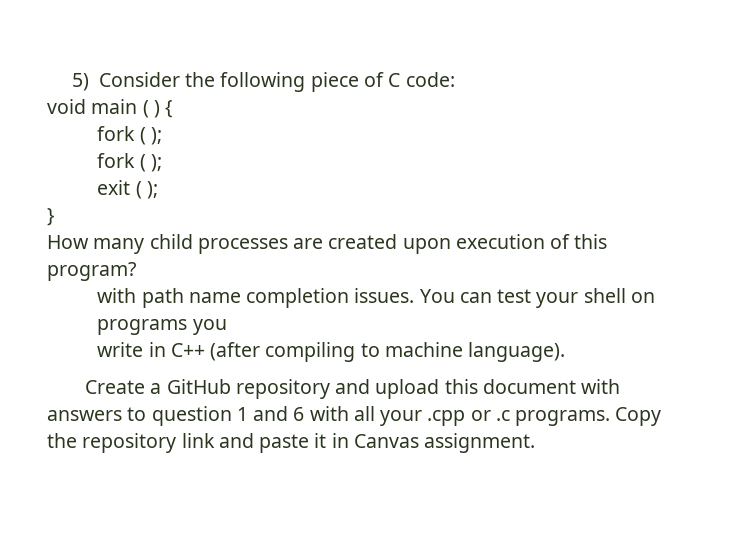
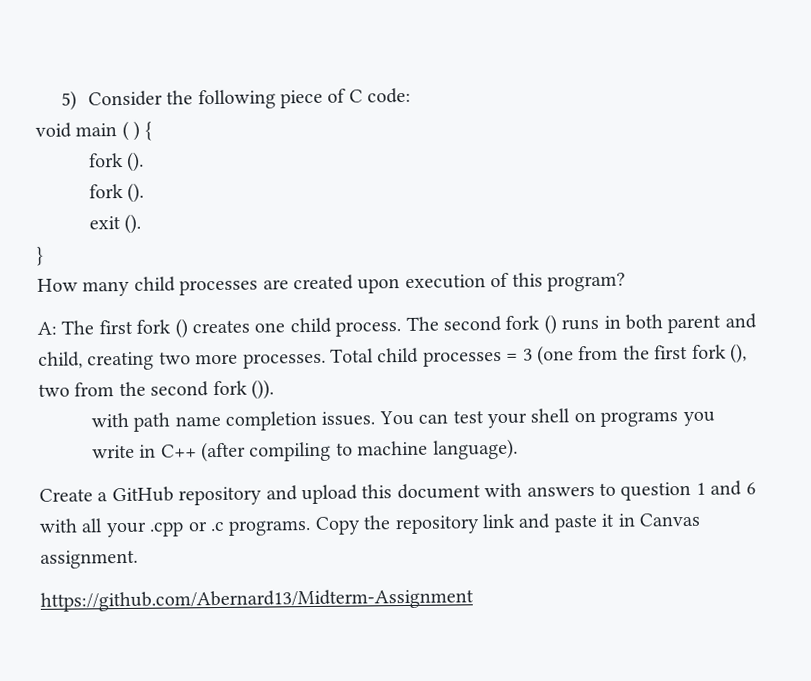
[139,127,162,145] [97,153,162,172] ( ); // fork ( ); -> [126,151,145,172] [88,182,145,203] (). // fork ().
[135,181,158,199] ( ); -> [124,213,142,234] ().
(136, 271) none -> [37,313,757,339] [38,343,747,371] [38,379,274,400] // A: The first fork () creates one child process. The second fork () runs in both parent and child, creating two more processes. Total child processes = 3 (one from the first fork (), two from the second fork ()).
(536, 443) none -> [40,588,474,612] // https://github.com/Abernard13/Midterm-Assignment

